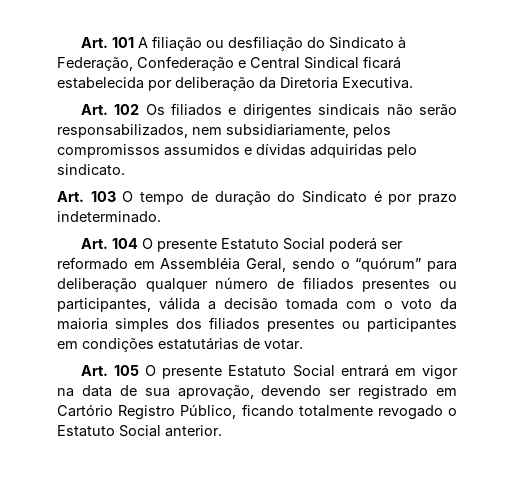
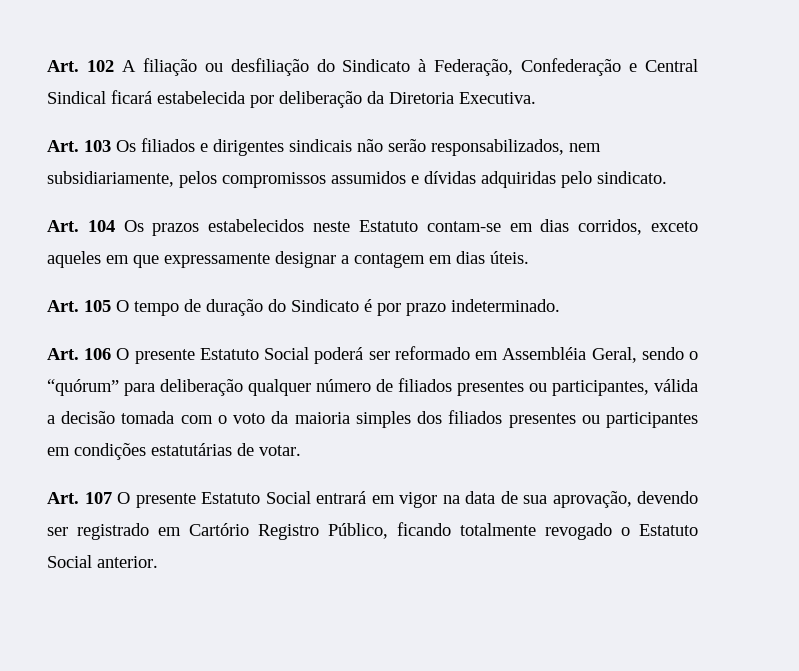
[80,37,134,48] Art. 101 -> [47,60,114,72] Art. 102
[114,104,140,115] 102 -> [84,140,111,152] 103
[90,191,116,202] 103 -> [87,219,698,236] [47,251,529,268] [47,300,111,312] 104 Os prazos estabelecidos neste Estatuto contam-se em dias corridos, exceto aqueles em que expressamente designar a contagem em dias úteis. // Art. 105
[111,238,138,249] 104 -> [84,348,112,360] 106
[113,365,139,376] 105 -> [84,492,112,504] 107

